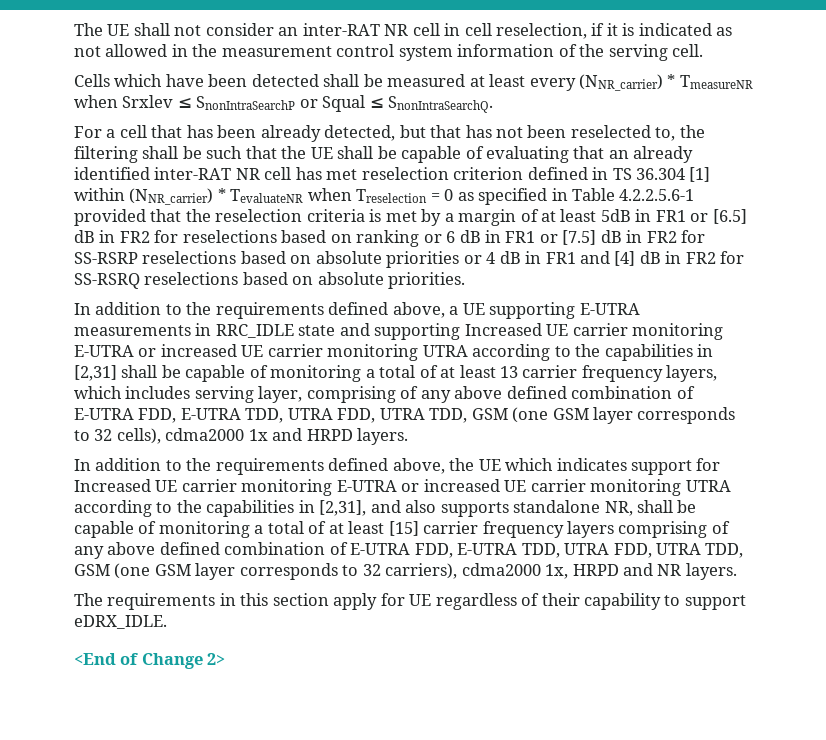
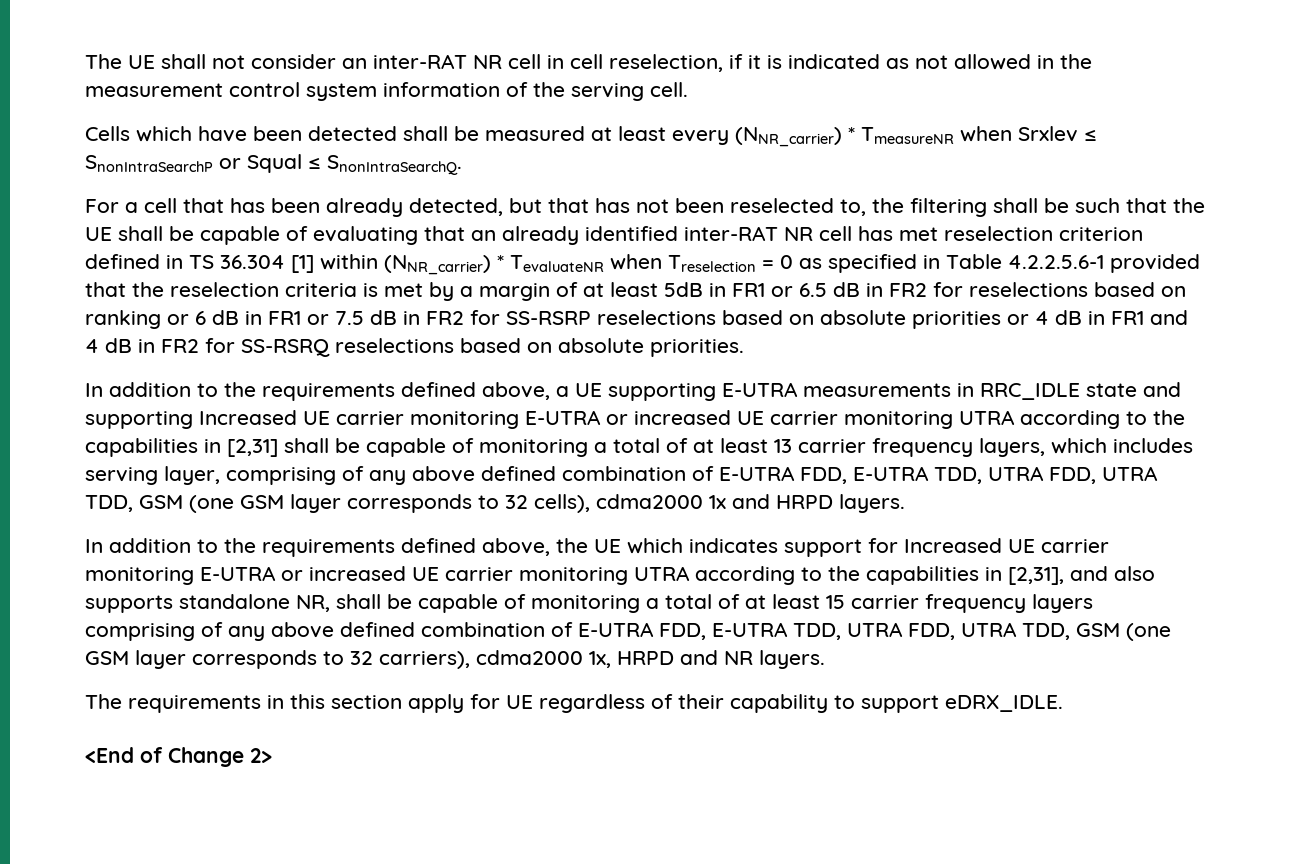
[712,209,747,224] [6.5] -> [799,283,827,297] 6.5
[562,230,597,245] [7.5] -> [335,311,364,325] 7.5
[614,251,636,266] [4] -> [85,339,99,353] 4
[388,521,419,536] [15] -> [826,595,845,609] 15

